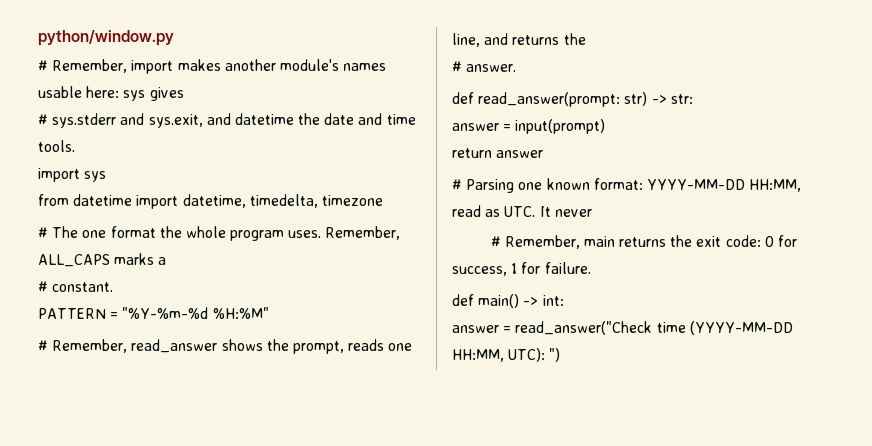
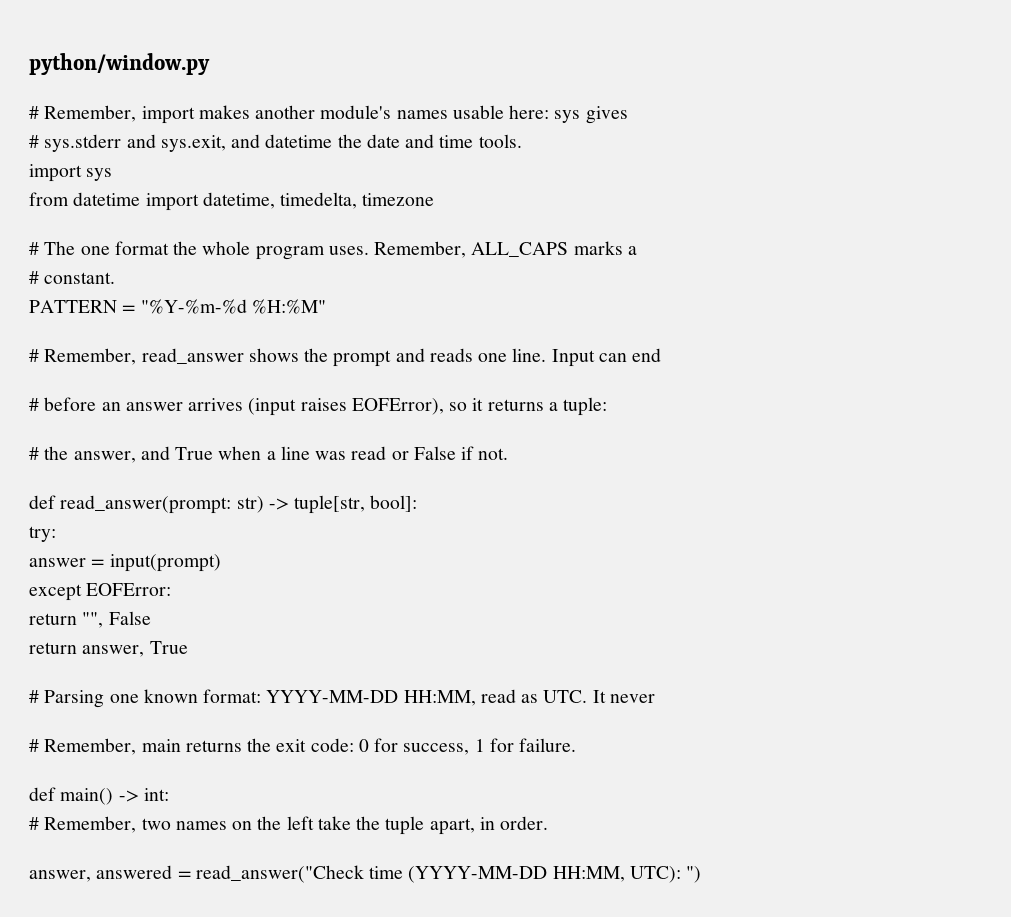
[292,339,413,354] [452,33,586,47] [452,61,517,72] prompt, reads one line, and returns the // # answer. -> [333,348,662,367] [29,397,608,416] [29,446,509,463] prompt and reads one line. Input can end // # before an answer arrives (input raises EOFError), so it returns a tuple: // # the answer, and True when a line was read or False if not.
[670,94,693,104] str: -> [294,495,418,514] [29,526,56,542] tuple[str, bool]: // try:
[452,148,544,158] // return answer -> [29,583,172,601] [29,611,151,628] [29,641,188,657] // except EOFError: // return "", False // return answer, True
[452,325,499,333] answer -> [29,816,549,835] [29,865,173,882] # Remember, two names on the left take the tuple apart, in order. // answer, answered

